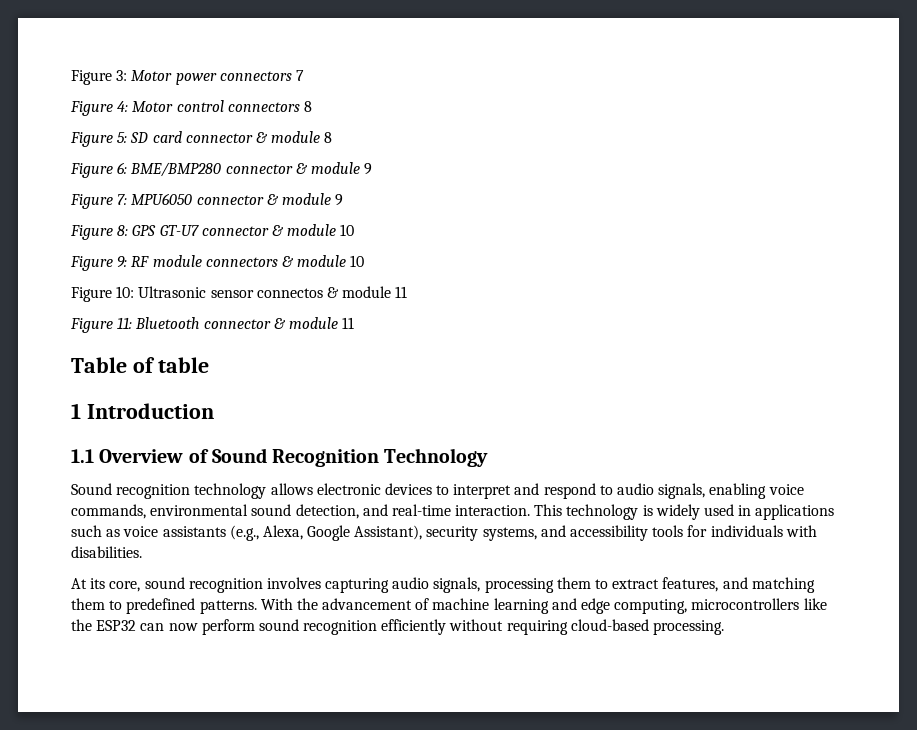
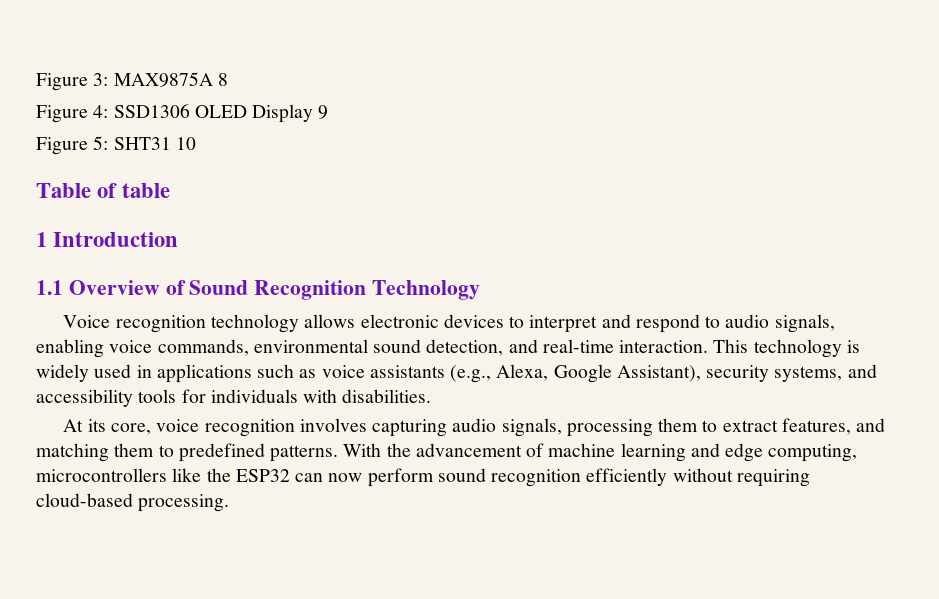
[131,70,304,85] [70,100,312,116] [70,131,333,147] [70,162,373,178] [70,193,344,209] [70,224,355,240] [70,255,365,271] [71,286,408,302] [70,317,355,333] Motor power connectors 7 // Figure 4: Motor control connectors 8 // Figure 5: SD card connector & module 8 // Figure 6: BME/BMP280 connector & module 9 // Figure 7: MPU6050 connector & module 9 // Figure 8: GPS GT-U7 connector & module 10 // Figure 9: RF module connectors & module 10 // Figure 10: Ultrasonic sensor connectos & module 11 // Figure 11: Bluetooth connector & module 11 -> [113,72,228,87] [36,104,329,123] [36,136,196,155] MAX9875A 8 // Figure 4: SSD1306 OLED Display 9 // Figure 5: SHT31 10
[71,483,112,495] Sound -> [63,315,111,328] Voice
[144,577,185,589] sound -> [156,419,200,432] voice

